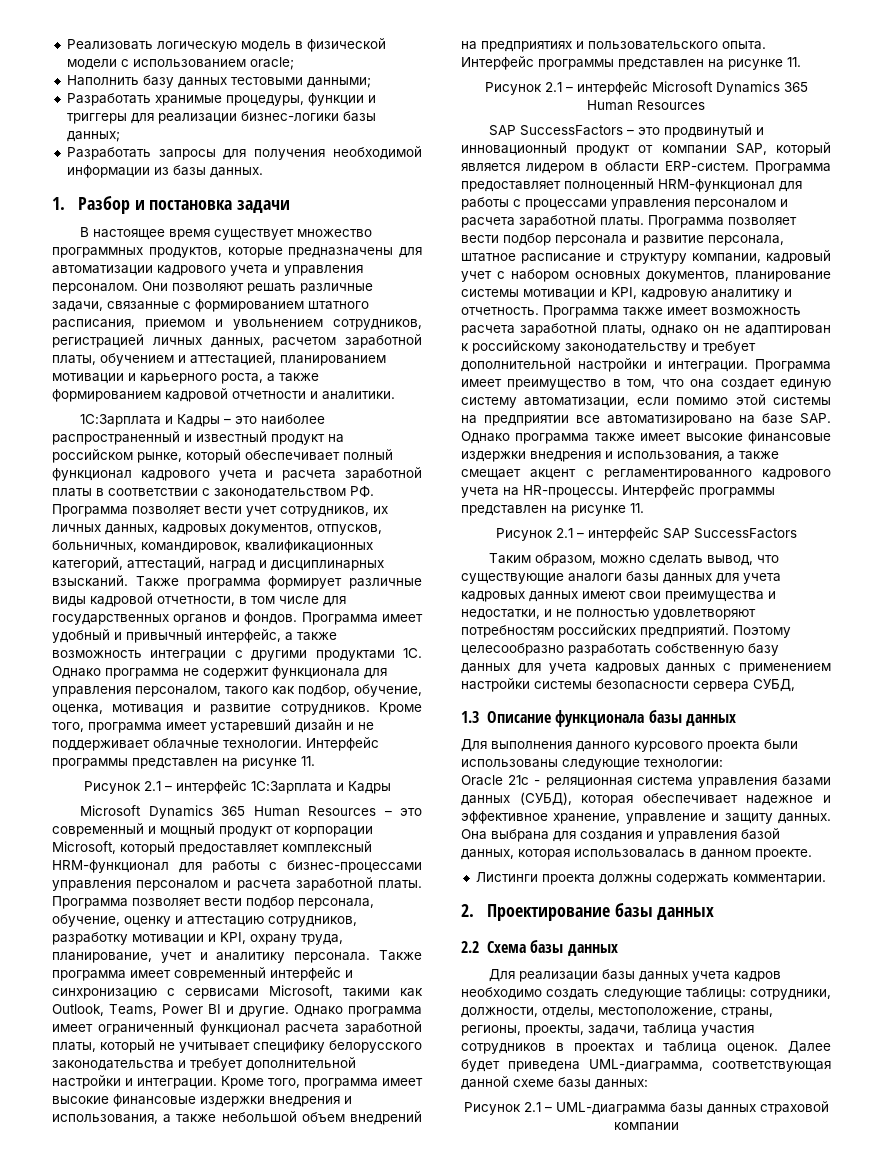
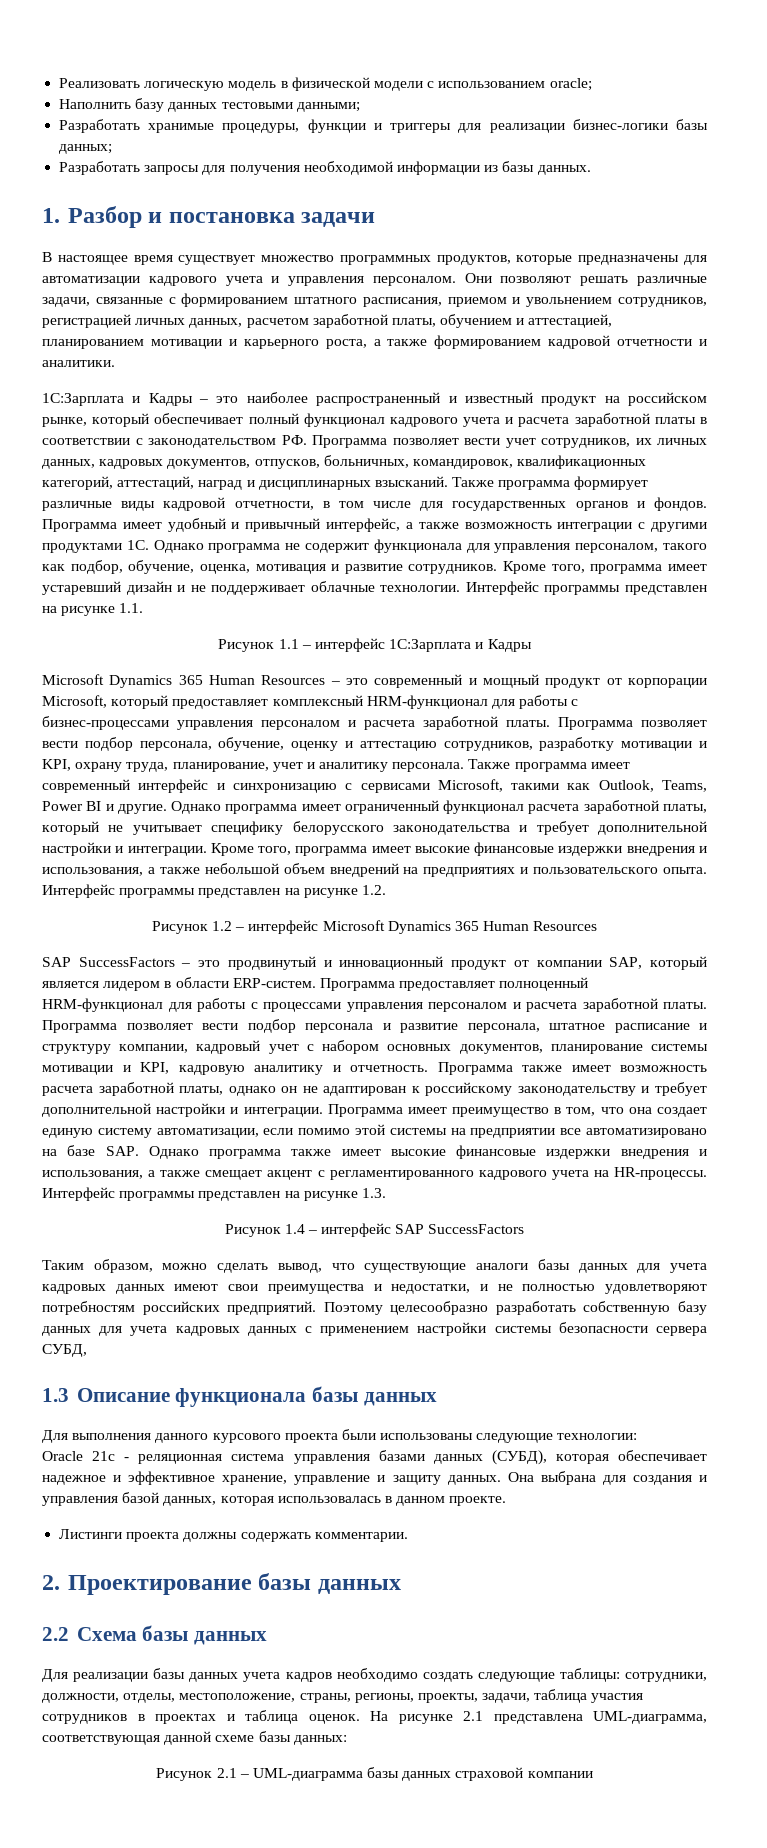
[301,756,315,766] [83,781,161,794] 11. // Рисунок 2.1 -> [119,603,144,613] [218,639,299,652] 1.1. // Рисунок 1.1
[787,57,801,67] [484,82,562,95] 11. // Рисунок 2.1 -> [361,885,386,895] [151,921,232,934] 1.2. // Рисунок 1.2
[630,503,644,513] [495,528,573,541] 11. // Рисунок 2.1 -> [361,1188,386,1198] [224,1224,305,1237] 1.3. // Рисунок 1.4
[788,1041,831,1054] [461,1059,580,1072] Далее будет приведена -> [370,1711,583,1724] На рисунке 2.1 представлена

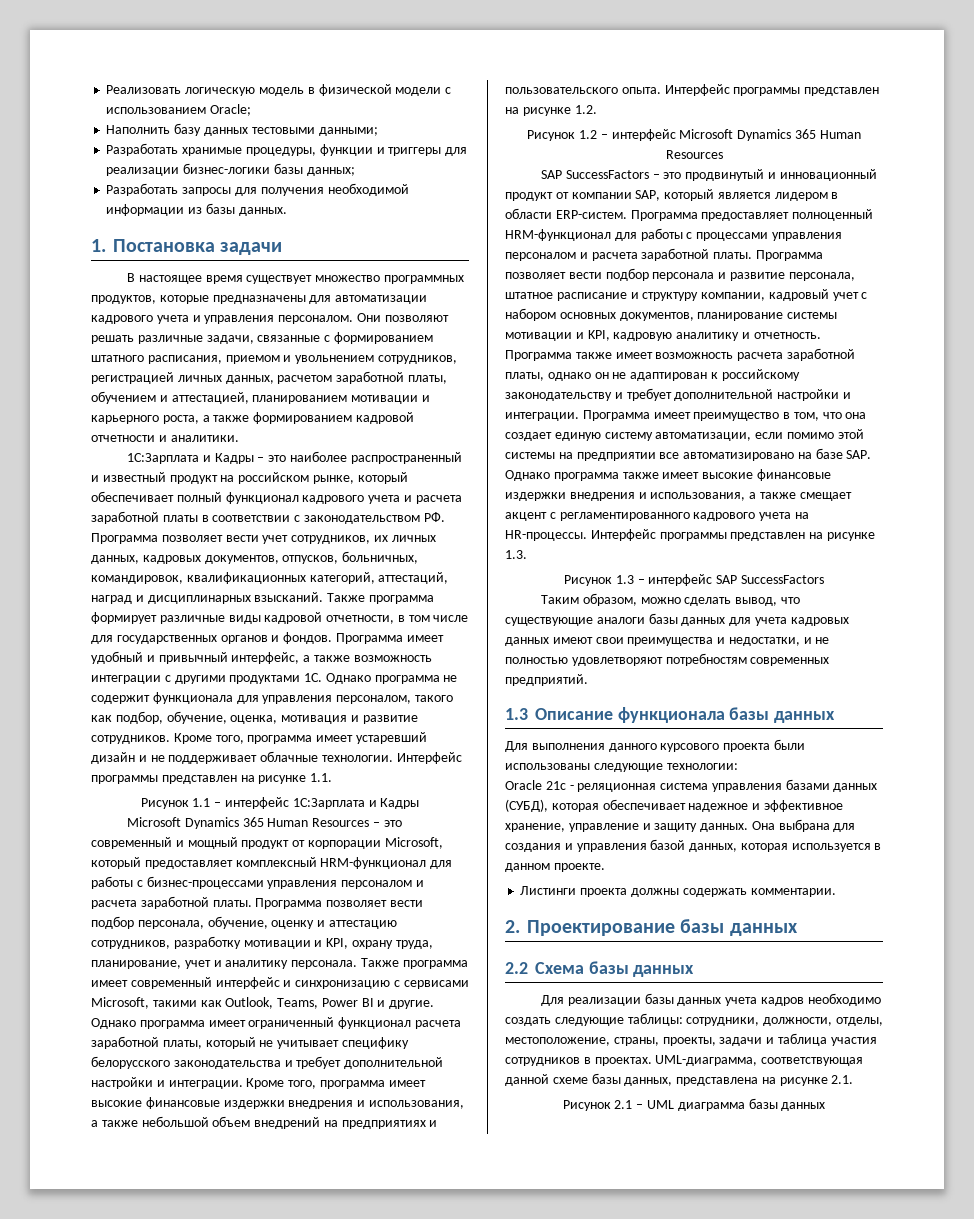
[549,78,592,91] oracle; -> [210,104,252,116] Oracle;
[67,206,295,228] Разбор и постановка -> [113,239,215,252] Постановка
[284,1224,305,1234] 1.4 -> [615,575,634,584] 1.3
[142,1301,220,1315] российских -> [750,657,830,666] современных
[323,1301,707,1315] [42,1322,707,1336] [42,1344,87,1357] Поэтому целесообразно разработать собственную базу данных для учета кадровых данных с применением настройки системы безопасности сервера СУБД, -> (588, 680) none
[277,1496,381,1503] использовалась -> [791,843,871,852] используется
[354,1693,531,1703] регионы, проекты, задачи, -> [662,1037,775,1046] проекты, задачи и
[155,1710,583,1724] проектах и таблица оценок. На рисунке 2.1 представлена -> [594,1057,652,1066] проектах.
[293,1735,347,1745] [156,1767,593,1781] данных: // Рисунок 2.1 – UML-диаграмма базы данных страховой компании -> [624,1075,854,1086] [562,1098,826,1111] данных, представлена на рисунке 2.1. // Рисунок 2.1 – UML диаграмма базы данных

